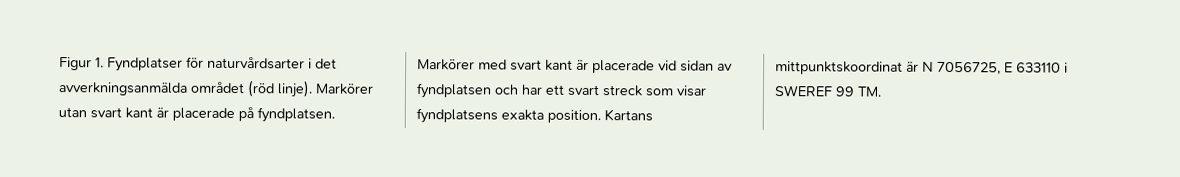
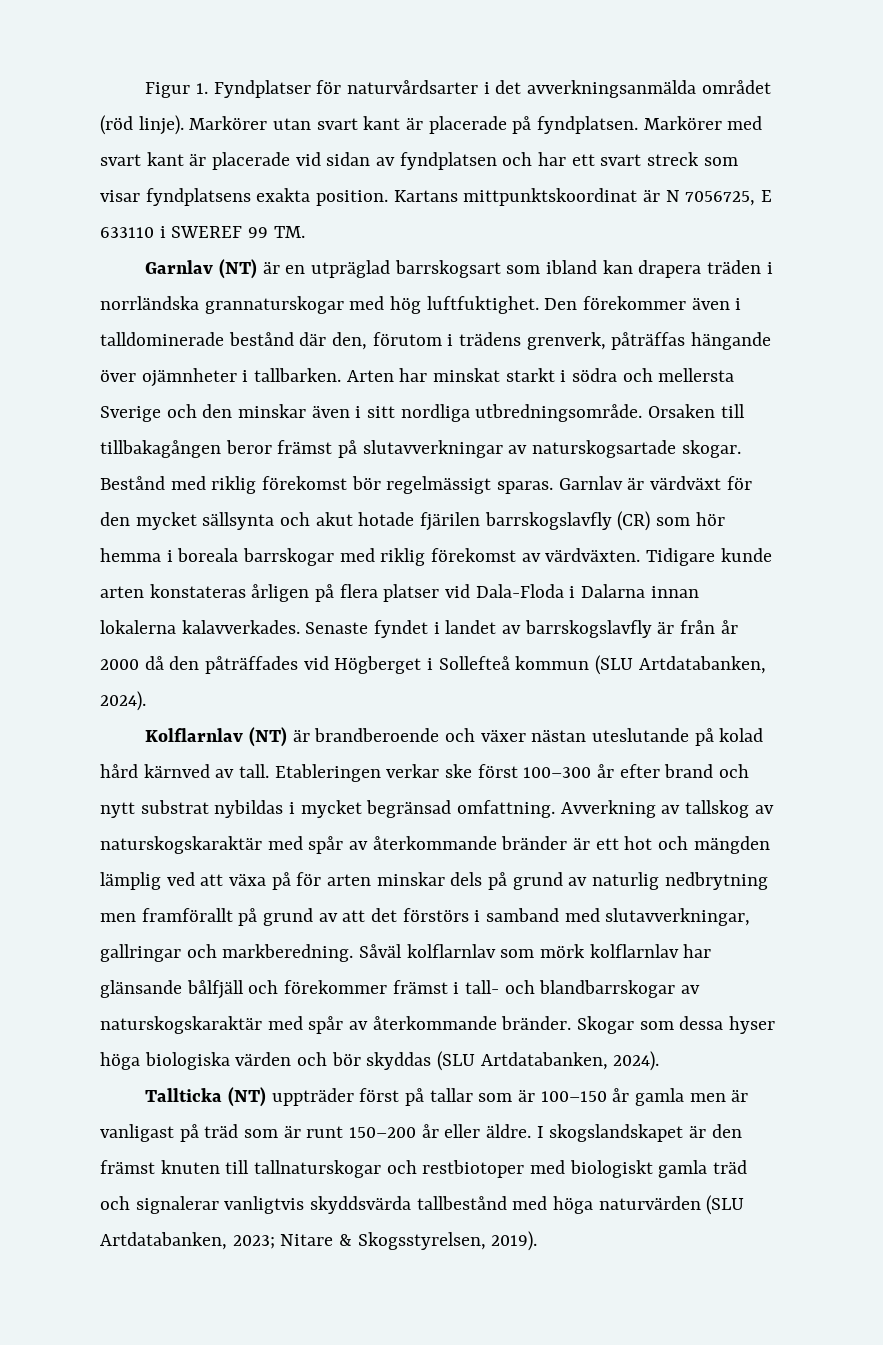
(882, 91) none -> [145,259,773,279] [100,296,742,314] [100,332,772,350] [100,368,735,387] [100,404,745,422] [100,440,741,458] [100,476,752,494] [100,511,725,531] [100,548,772,566] [100,584,699,602] [100,620,738,638] [100,655,766,675] [100,691,146,711] [145,727,764,747] [100,764,750,782] [100,800,774,818] [100,836,770,854] [100,872,768,890] [100,908,751,926] [100,944,712,962] [100,980,701,999] [100,1016,776,1034] [100,1051,660,1071] [145,1087,749,1107] [100,1124,742,1142] [100,1160,748,1178] [100,1195,745,1215] [100,1231,538,1251] // Garnlav (NT) är en utpräglad barrskogsart som ibland kan drapera träden i norrländska grannaturskogar med hög luftfuktighet. Den förekommer även i talldominerade bestånd där den, förutom i trädens grenverk, påträffas hängande över ojämnheter i tallbarken. Arten har minskat starkt i södra och mellersta Sverige och den minskar även i sitt nordliga utbredningsområde. Orsaken till tillbakagången beror främst på slutavverkningar av naturskogsartade skogar. Bestånd med riklig förekomst bör regelmässigt sparas. Garnlav är värdväxt för den mycket sällsynta och akut hotade fjärilen barrskogslavfly (CR) som hör hemma i boreala barrskogar med riklig förekomst av värdväxten. Tidigare kunde arten konstateras årligen på flera platser vid Dala-Floda i Dalarna innan lokalerna kalavverkades. Senaste fyndet i landet av barrskogslavfly är från år 2000 då den påträffades vid Högberget i Sollefteå kommun (SLU Artdatabanken, 2024). // Kolflarnlav (NT) är brandberoende och växer nästan uteslutande på kolad hård kärnved av tall. Etableringen verkar ske först 100–300 år efter brand och nytt substrat nybildas i mycket begränsad omfattning. Avverkning av tallskog av naturskogskaraktär med spår av återkommande bränder är ett hot och mängden lämplig ved att växa på för arten minskar dels på grund av naturlig nedbrytning men framförallt på grund av att det förstörs i samband med slutavverkningar, gallringar och markberedning. Såväl kolflarnlav som mörk kolflarnlav har glänsande bålfjäll och förekommer främst i tall- och blandbarrskogar av naturskogskaraktär med spår av återkommande bränder. Skogar som dessa hyser höga biologiska värden och bör skyddas (SLU Artdatabanken, 2024). // Tallticka (NT) uppträder först på tallar som är 100–150 år gamla men är vanligast på träd som är runt 150–200 år eller äldre. I skogslandskapet är den främst knuten till tallnaturskogar och restbiotoper med biologiskt gamla träd och signalerar vanligtvis skyddsvärda tallbestånd med höga naturvärden (SLU Artdatabanken, 2023; Nitare & Skogsstyrelsen, 2019).

